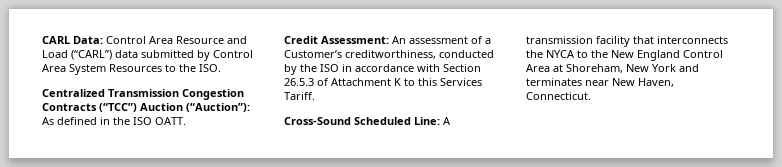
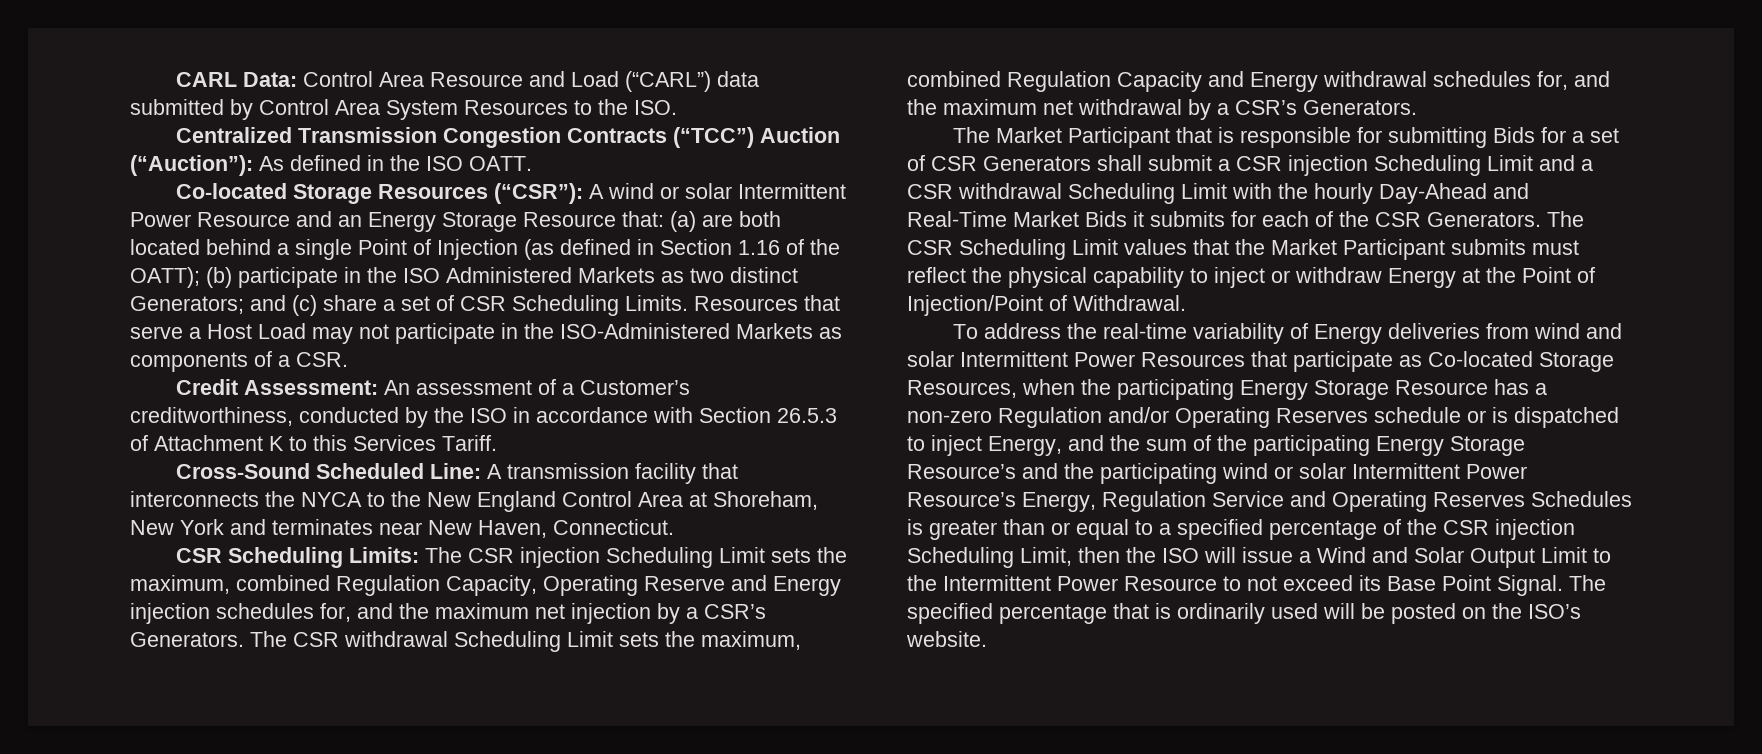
(186, 121) none -> [175,183,846,204] [130,211,781,232] [130,239,840,260] [130,267,798,288] [130,295,840,316] [130,323,842,344] [130,351,348,372] // Co-located Storage Resources (“CSR”): A wind or solar Intermittent Power Resource and an Energy Storage Resource that: (a) are both located behind a single Point of Injection (as defined in Section 1.16 of the OATT); (b) participate in the ISO Administered Markets as two distinct Generators; and (c) share a set of CSR Scheduling Limits. Resources that serve a Host Load may not participate in the ISO-Administered Markets as components of a CSR.
(591, 96) none -> [175,547,847,568] [130,575,841,596] [130,603,766,624] [130,631,801,652] [907,71,1610,92] [907,99,1417,120] [952,127,1619,148] [907,155,1593,176] [907,183,1529,204] [907,211,1584,227] [907,239,1579,260] [907,267,1595,288] [907,295,1186,316] [952,323,1622,344] [907,351,1614,372] [907,379,1547,400] [907,407,1619,428] [907,435,1525,456] [907,463,1527,484] [907,491,1632,512] [907,519,1575,540] [907,547,1611,568] [907,575,1606,596] [907,603,1581,624] [906,631,987,647] // CSR Scheduling Limits: The CSR injection Scheduling Limit sets the maximum, combined Regulation Capacity, Operating Reserve and Energy injection schedules for, and the maximum net injection by a CSR’s Generators. The CSR withdrawal Scheduling Limit sets the maximum, combined Regulation Capacity and Energy withdrawal schedules for, and the maximum net withdrawal by a CSR’s Generators. // The Market Participant that is responsible for submitting Bids for a set of CSR Generators shall submit a CSR injection Scheduling Limit and a CSR withdrawal Scheduling Limit with the hourly Day-Ahead and Real-Time Market Bids it submits for each of the CSR Generators. The CSR Scheduling Limit values that the Market Participant submits must reflect the physical capability to inject or withdraw Energy at the Point of Injection/Point of Withdrawal. // To address the real-time variability of Energy deliveries from wind and solar Intermittent Power Resources that participate as Co-located Storage Resources, when the participating Energy Storage Resource has a non-zero Regulation and/or Operating Reserves schedule or is dispatched to inject Energy, and the sum of the participating Energy Storage Resource’s and the participating wind or solar Intermittent Power Resource’s Energy, Regulation Service and Operating Reserves Schedules is greater than or equal to a specified percentage of the CSR injection Scheduling Limit, then the ISO will issue a Wind and Solar Output Limit to the Intermittent Power Resource to not exceed its Base Point Signal. The specified percentage that is ordinarily used will be posted on the ISO’s website.

